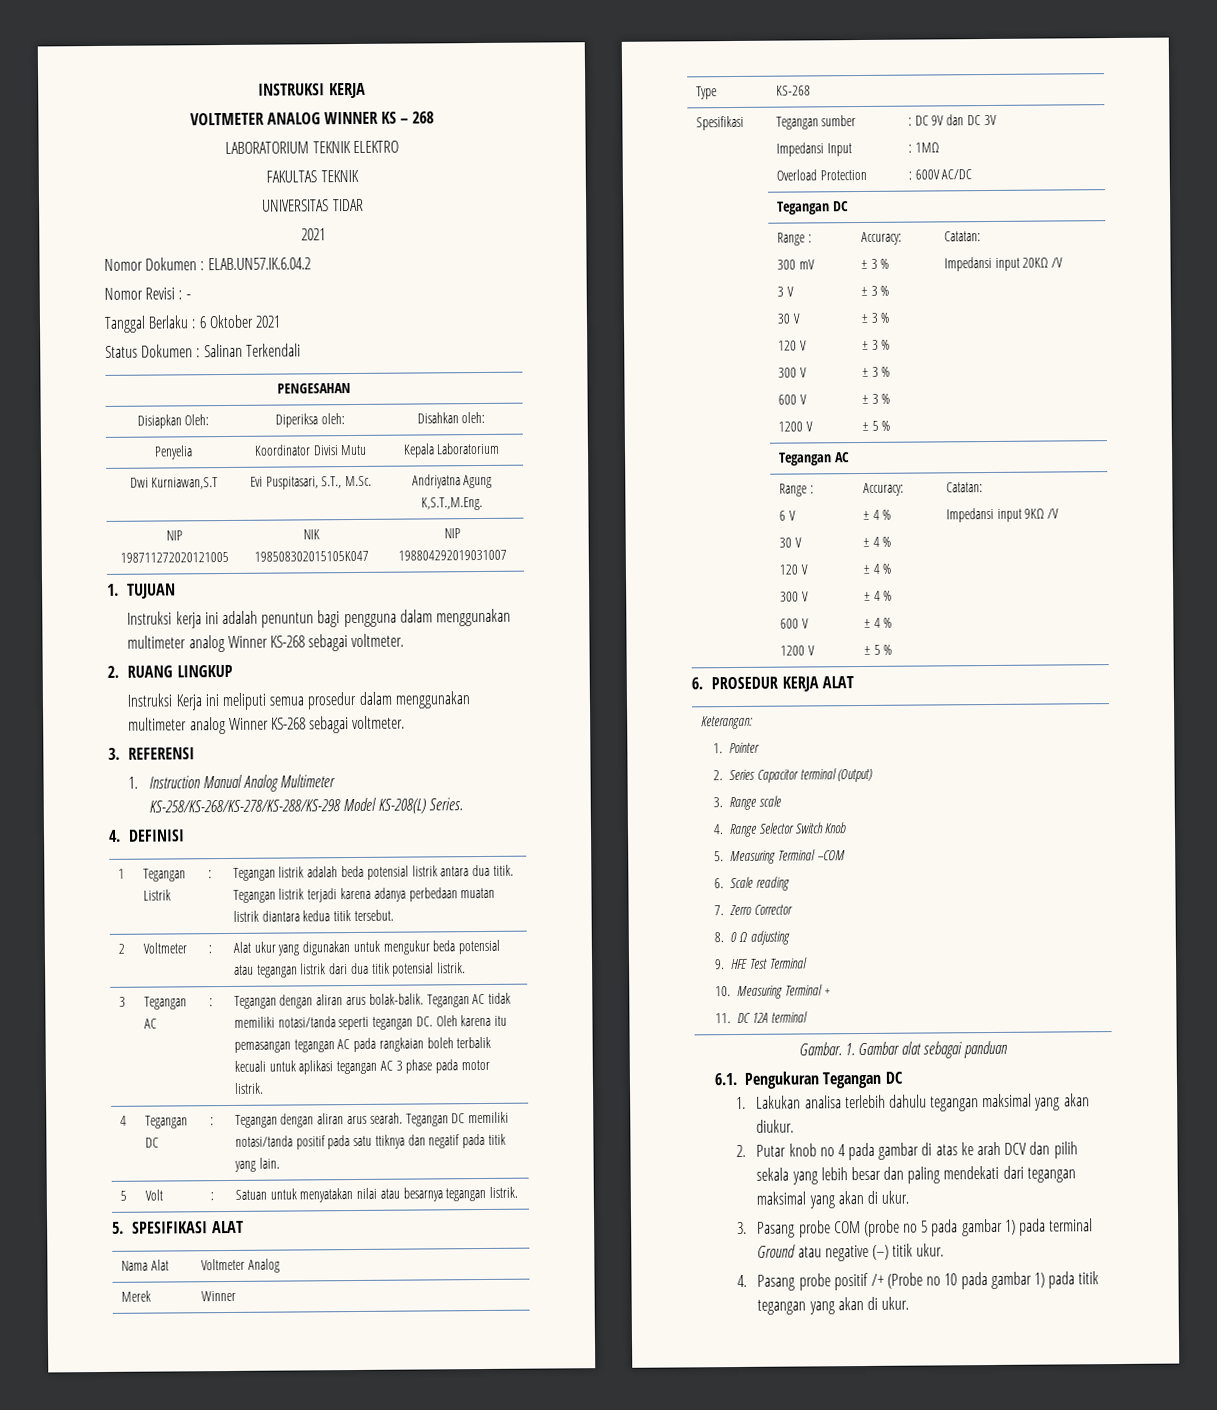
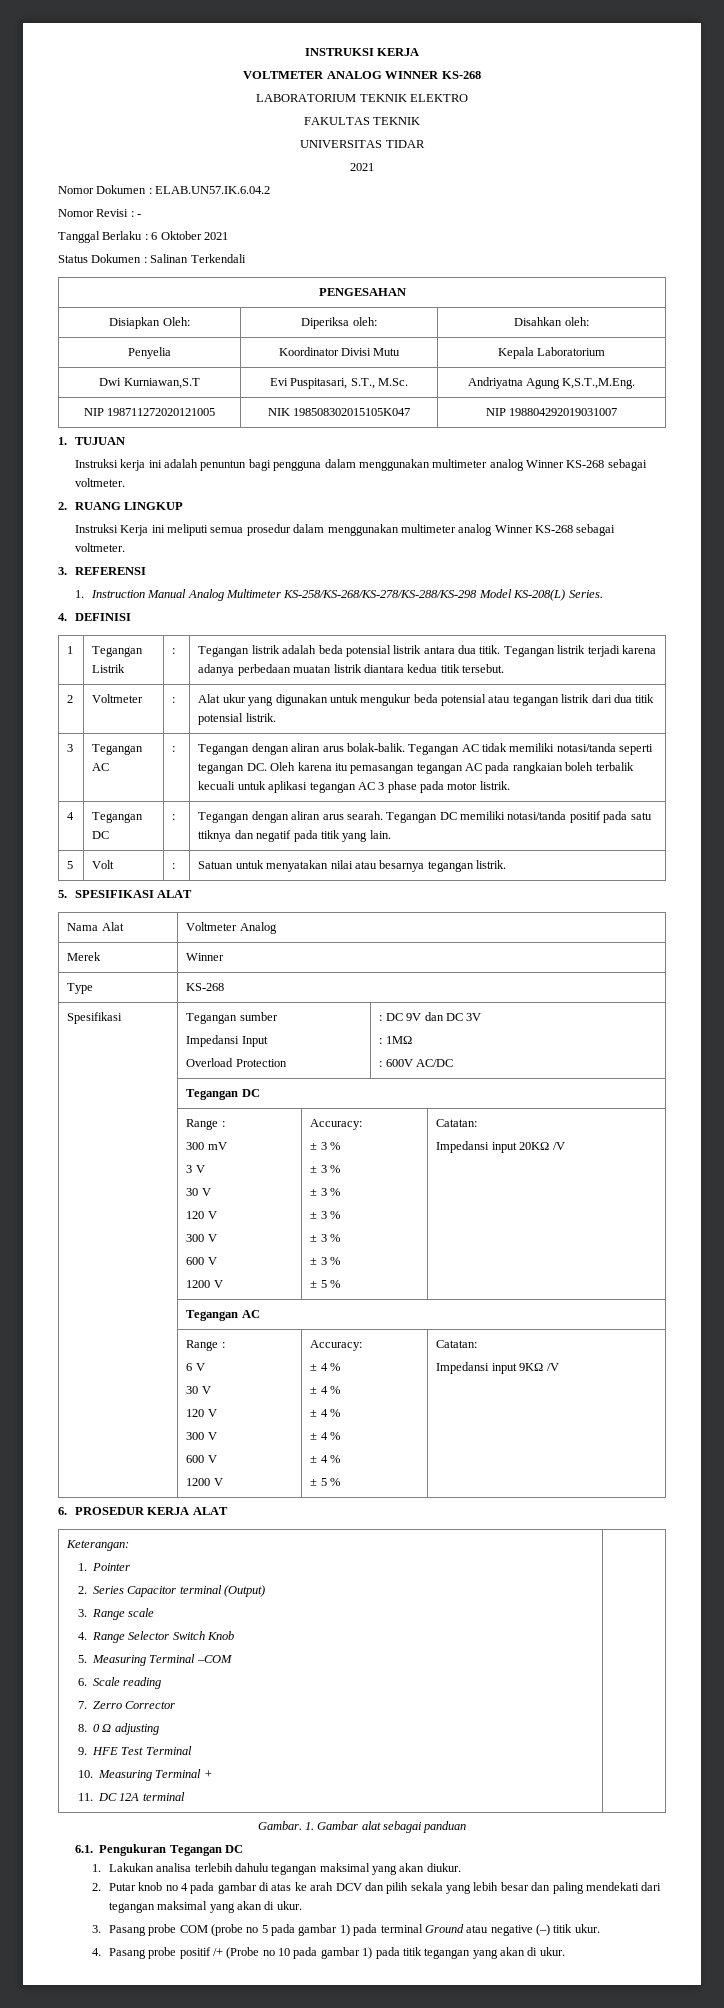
[381,111,435,124] KS – 268 -> [441,71,481,79] KS-268

